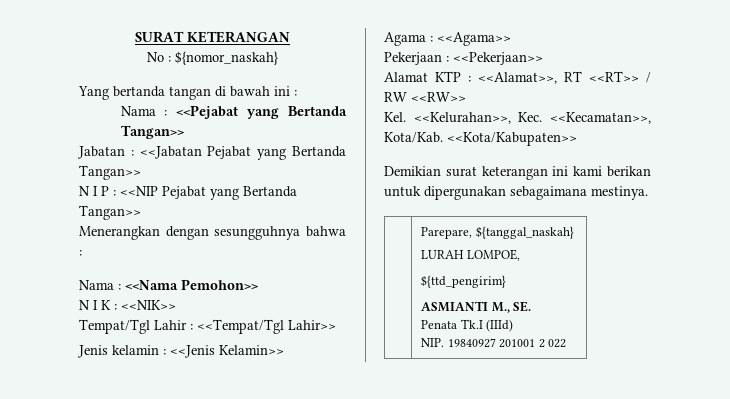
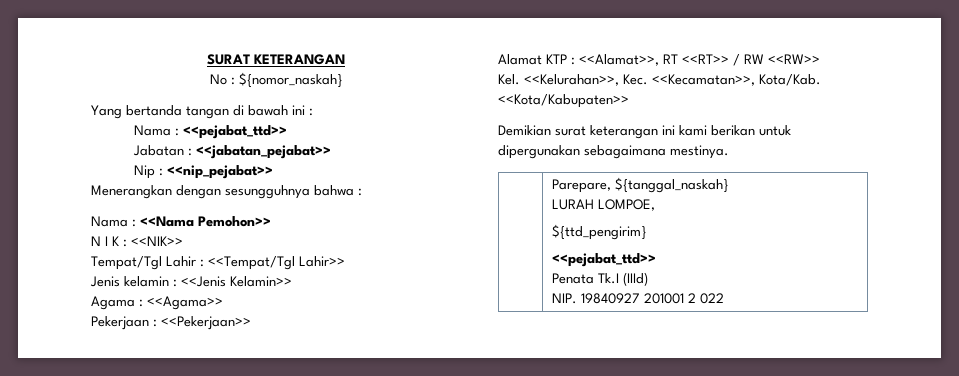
[176,105,347,119] [120,125,184,139] [78,146,346,160] [79,165,141,180] [79,186,297,200] [79,205,141,220] <<Pejabat yang Bertanda Tangan>> // Jabatan : <<Jabatan Pejabat yang Bertanda Tangan>> // N I P : <<NIP Pejabat yang Bertanda Tangan>> -> [182,125,287,139] [132,145,331,159] [133,165,273,179] <<pejabat_ttd>> // Jabatan : <<jabatan_pejabat>> // Nip : <<nip_pejabat>>
[421,301,532,313] ASMIANTI M., SE. -> [551,253,656,267] <<pejabat_ttd>>

